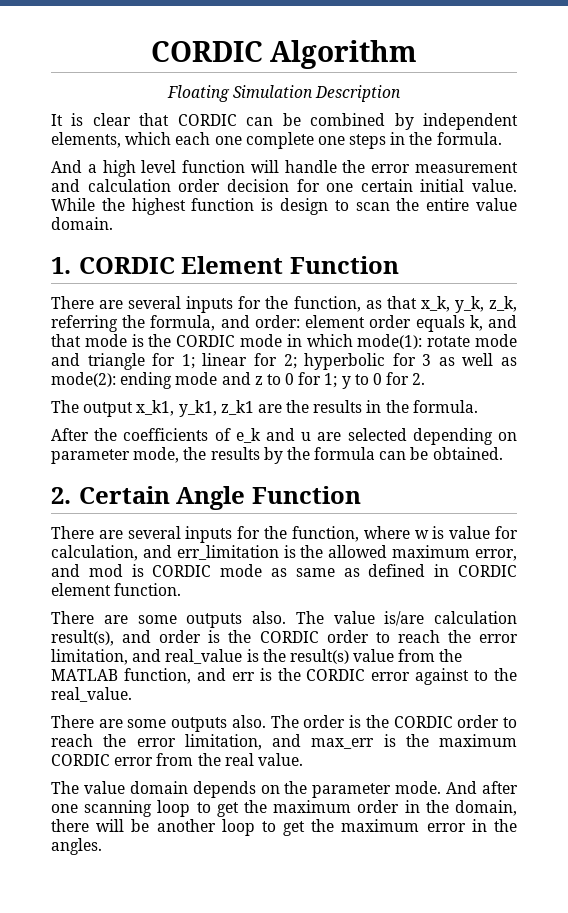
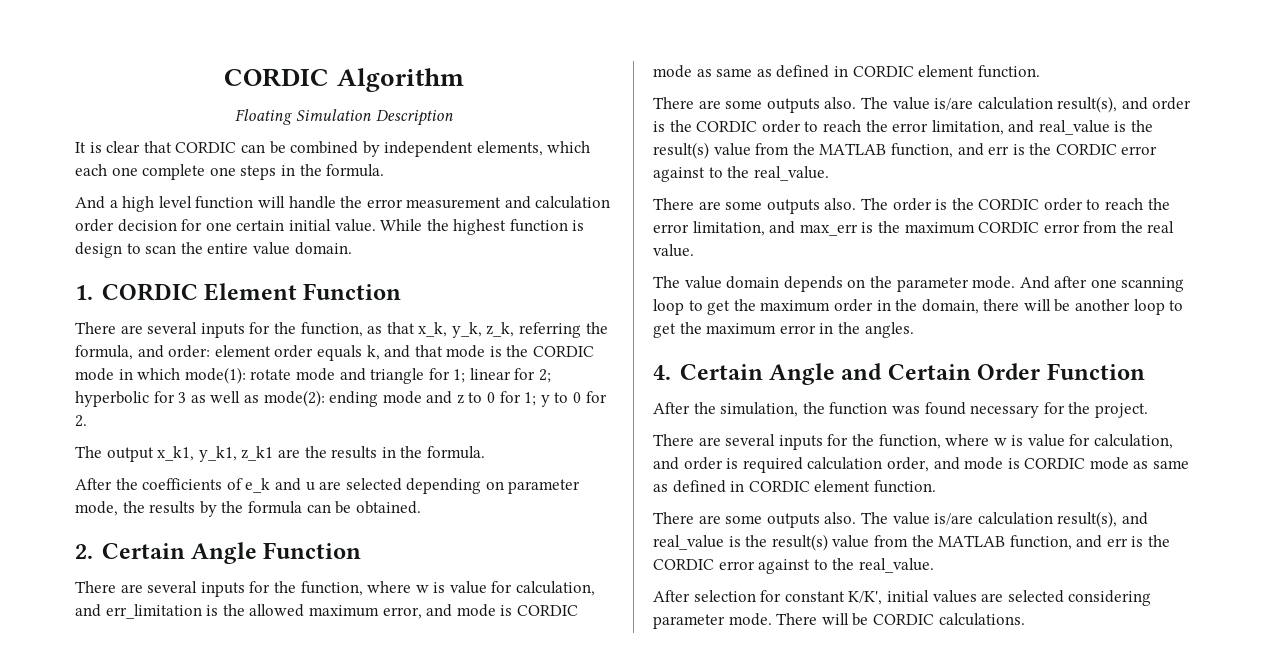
[88,564,123,577] mod -> [456,604,496,617] mode
(102, 846) none -> [653,363,1145,385] [653,402,1148,418] [653,434,1174,450] [653,457,1190,473] [653,480,936,493] [653,511,1148,528] [653,534,1171,551] [653,558,934,574] [653,590,1152,606] [653,613,1025,629] // 4. Certain Angle and Certain Order Function // After the simulation, the function was found necessary for the project. // There are several inputs for the function, where w is value for calculation, and order is required calculation order, and mode is CORDIC mode as same as defined in CORDIC element function. // There are some outputs also. The value is/are calculation result(s), and real_value is the result(s) value from the MATLAB function, and err is the CORDIC error against to the real_value. // After selection for constant K/K', initial values are selected considering parameter mode. There will be CORDIC calculations.

